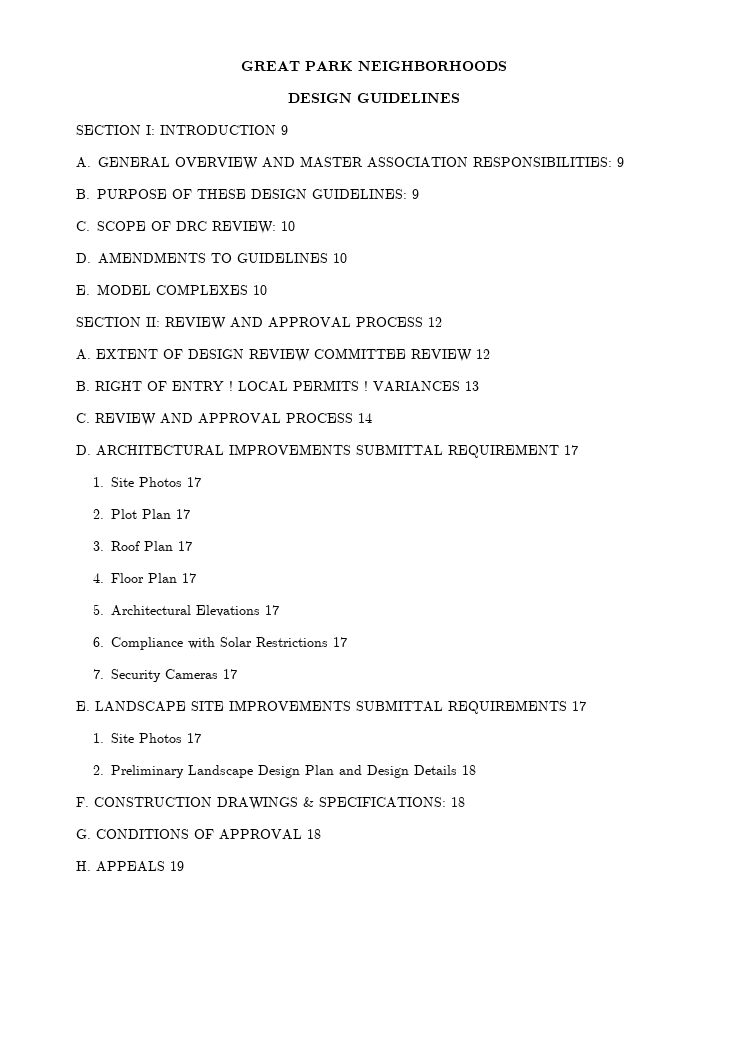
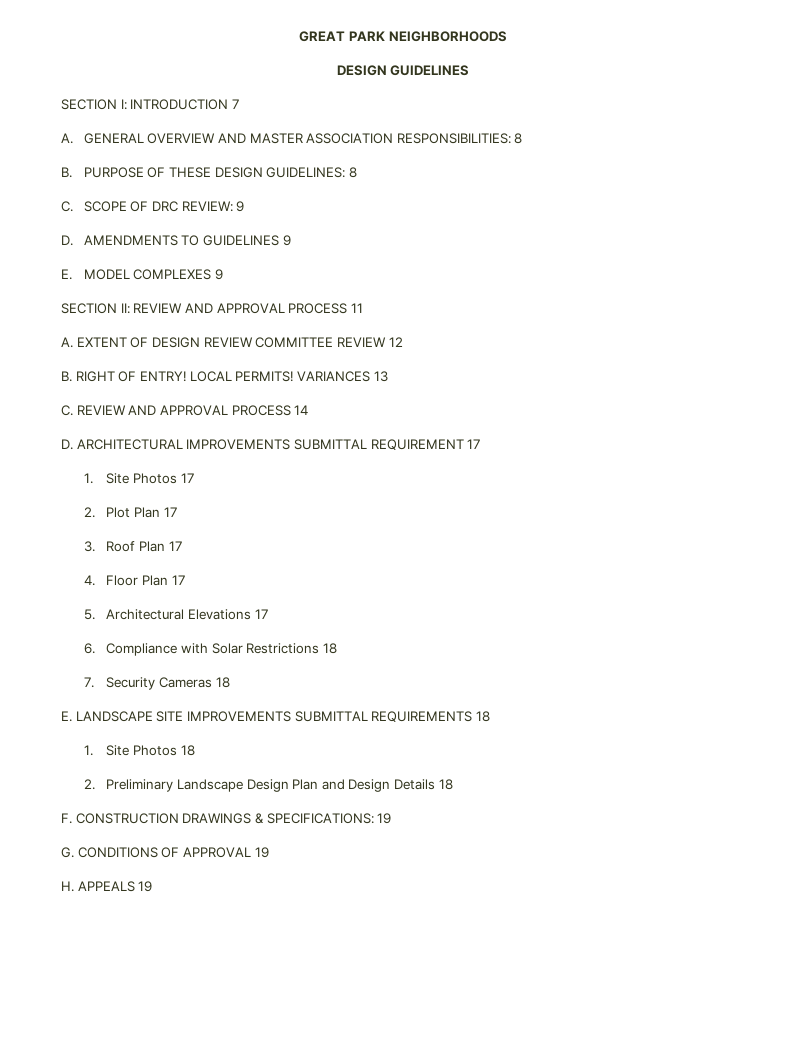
[281,125,288,135] 9 -> [231,99,239,109] 7
[617,157,624,167] 9 -> [514,133,523,144] 8
[412,189,419,199] 9 -> [348,167,357,178] 8
[281,221,295,231] 10 -> [236,201,245,212] 9
[333,253,347,263] 10 -> [282,235,291,246] 9
[253,285,267,295] 10 -> [214,269,223,280] 9
[428,317,442,327] 12 -> [350,303,363,313] 11
[172,380,368,392] ENTRY ! LOCAL PERMITS ! -> [139,371,294,382] ENTRY! LOCAL PERMITS!
[332,637,347,647] 17 -> [322,643,337,654] 18
[222,669,237,679] 17 -> [215,677,230,688] 18
[572,701,586,711] [92,733,201,743] 17 // 1. Site Photos 17 -> [475,711,490,722] [83,745,195,756] 18 // 1. Site Photos 18
[451,797,465,807] 18 -> [377,813,392,824] 19
[307,829,321,839] 18 -> [254,847,269,858] 19

